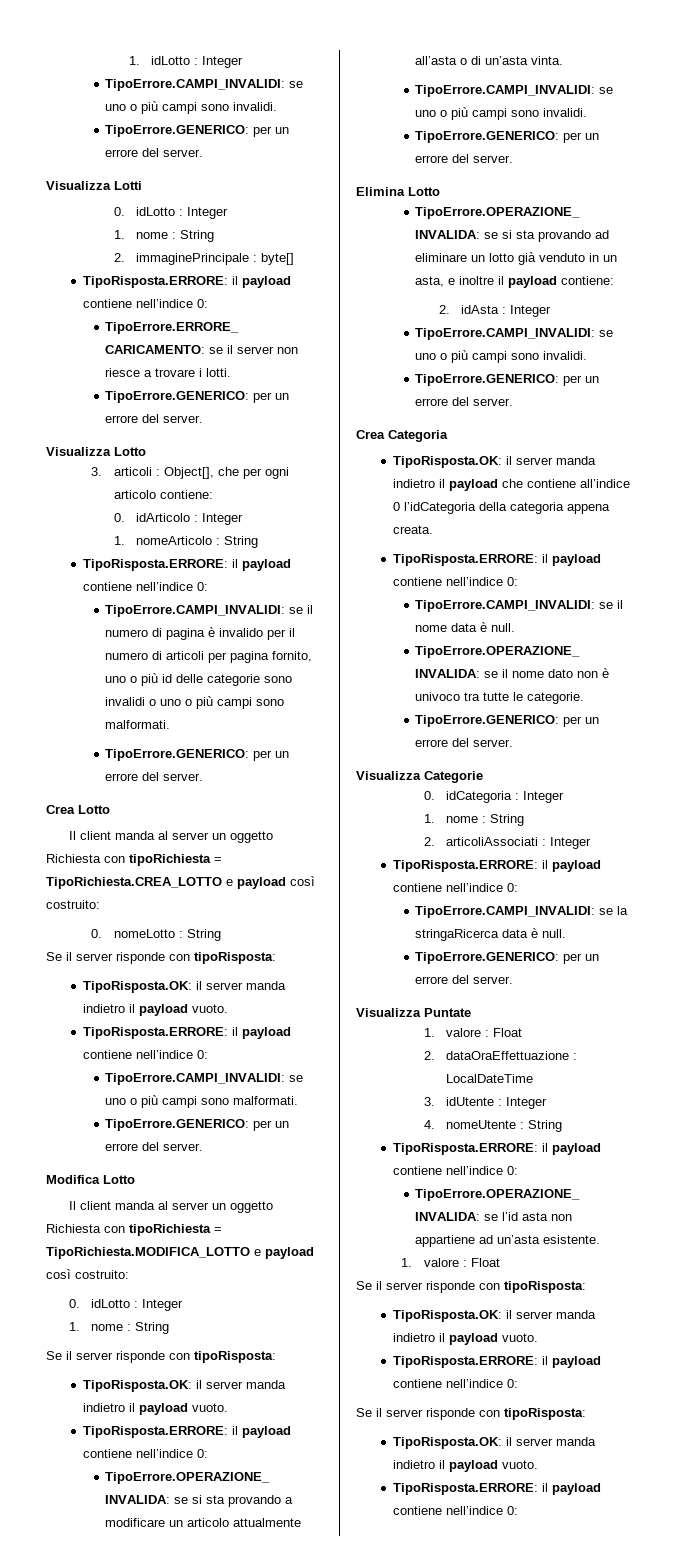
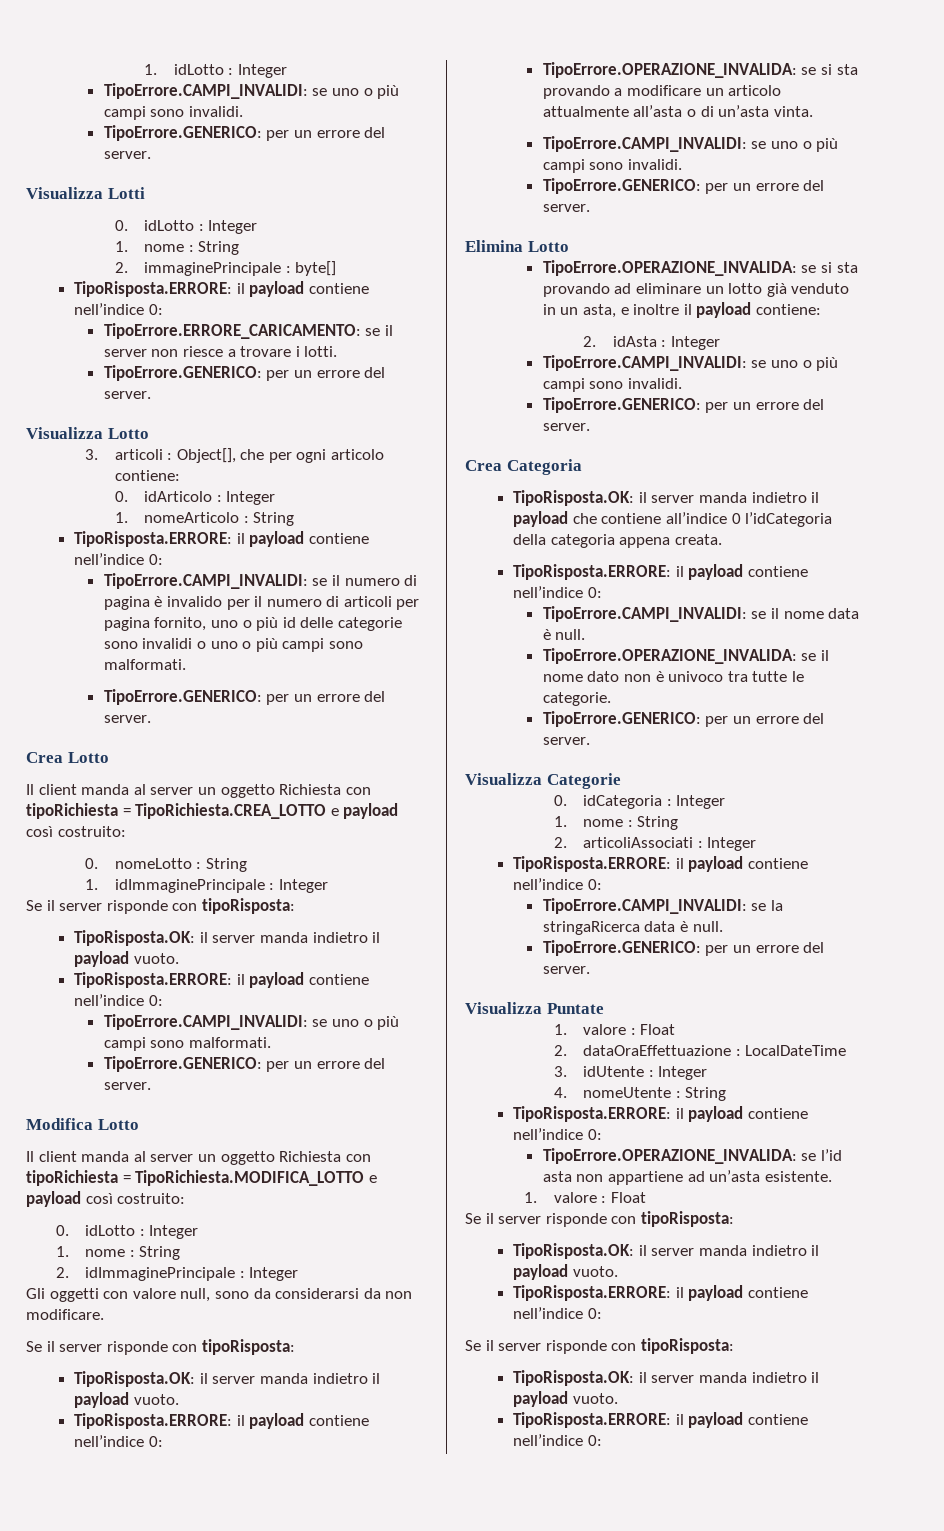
(221, 935) none -> [85,879,328,893] // 1. idImmaginePrincipale : Integer
(170, 1328) none -> [55,1267,299,1281] [26,1288,413,1302] [26,1309,104,1320] // 2. idImmaginePrincipale : Integer // Gli oggetti con valore null, sono da considerarsi da non modificare.

